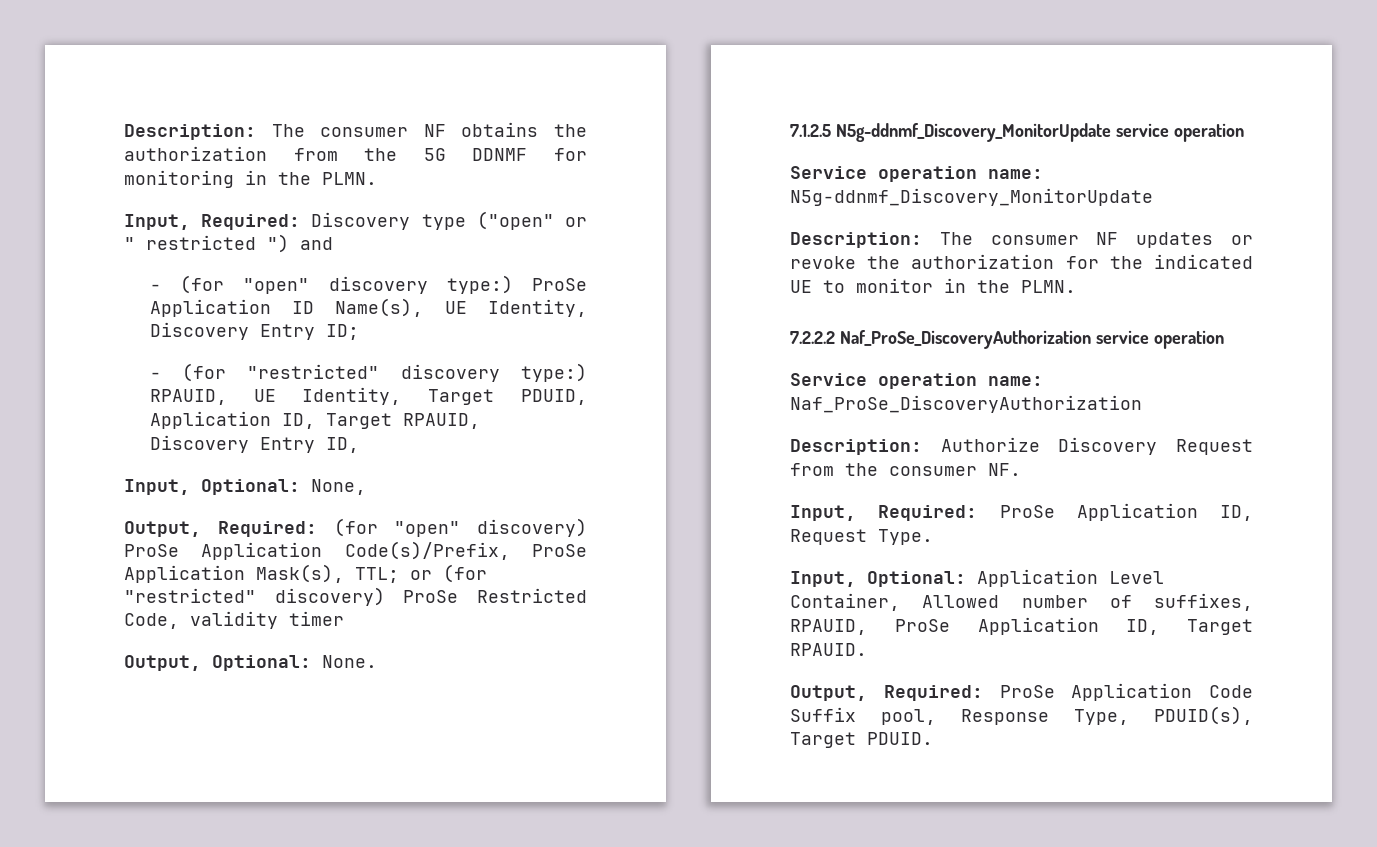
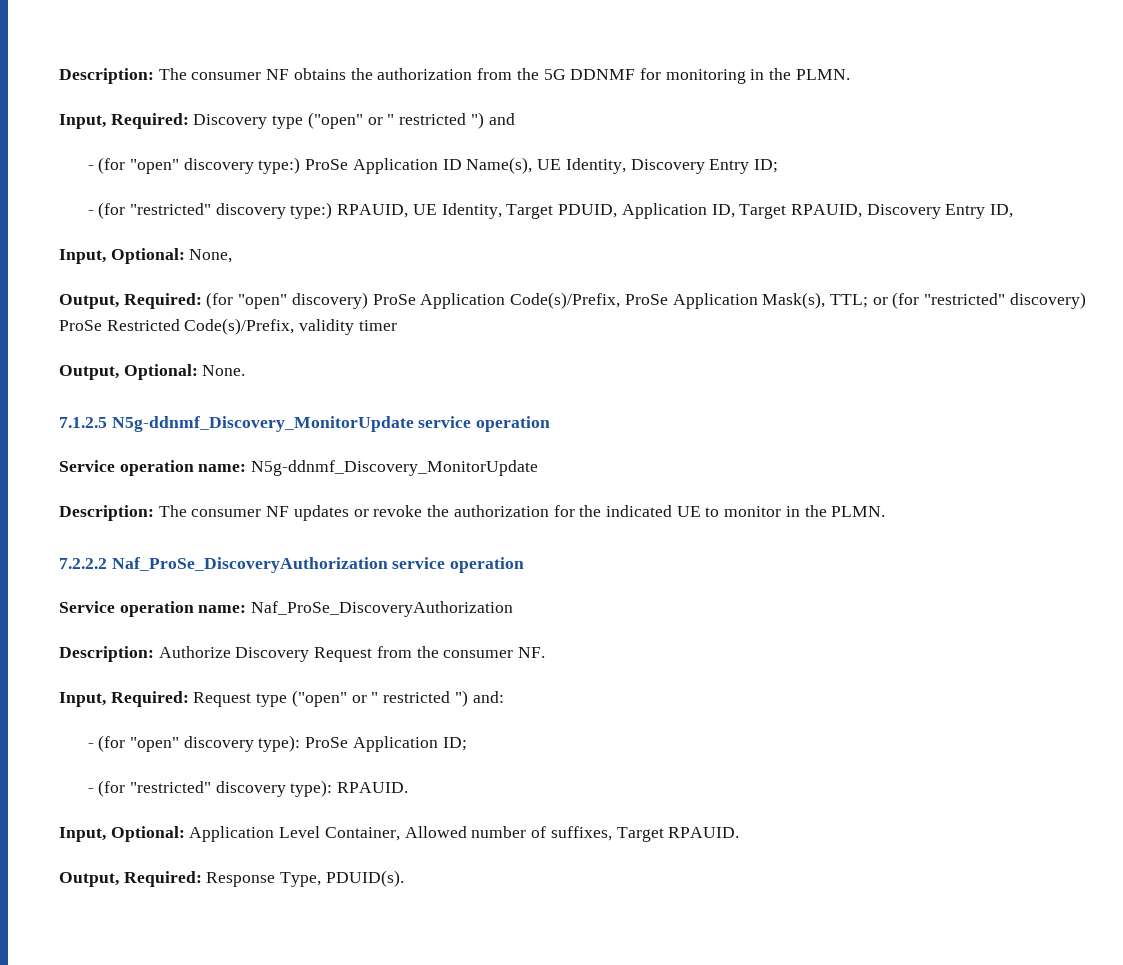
[124,613,179,629] Code, -> [184,318,295,335] Code(s)/Prefix,
[999,503,1253,521] [790,529,933,545] ProSe Application ID, Request Type. -> [193,690,504,707] [87,735,467,752] [87,780,409,797] Request type ("open" or " restricted ") and: // - (for "open" discovery type): ProSe Application ID; // - (for "restricted" discovery type): RPAUID.
[790,617,1160,635] RPAUID, ProSe Application ID, -> (612, 833) none
[999,683,1253,701] [790,706,1253,725] [790,732,933,748] ProSe Application Code Suffix pool, Response Type, PDUID(s), Target PDUID. -> [206,870,404,887] Response Type, PDUID(s).

